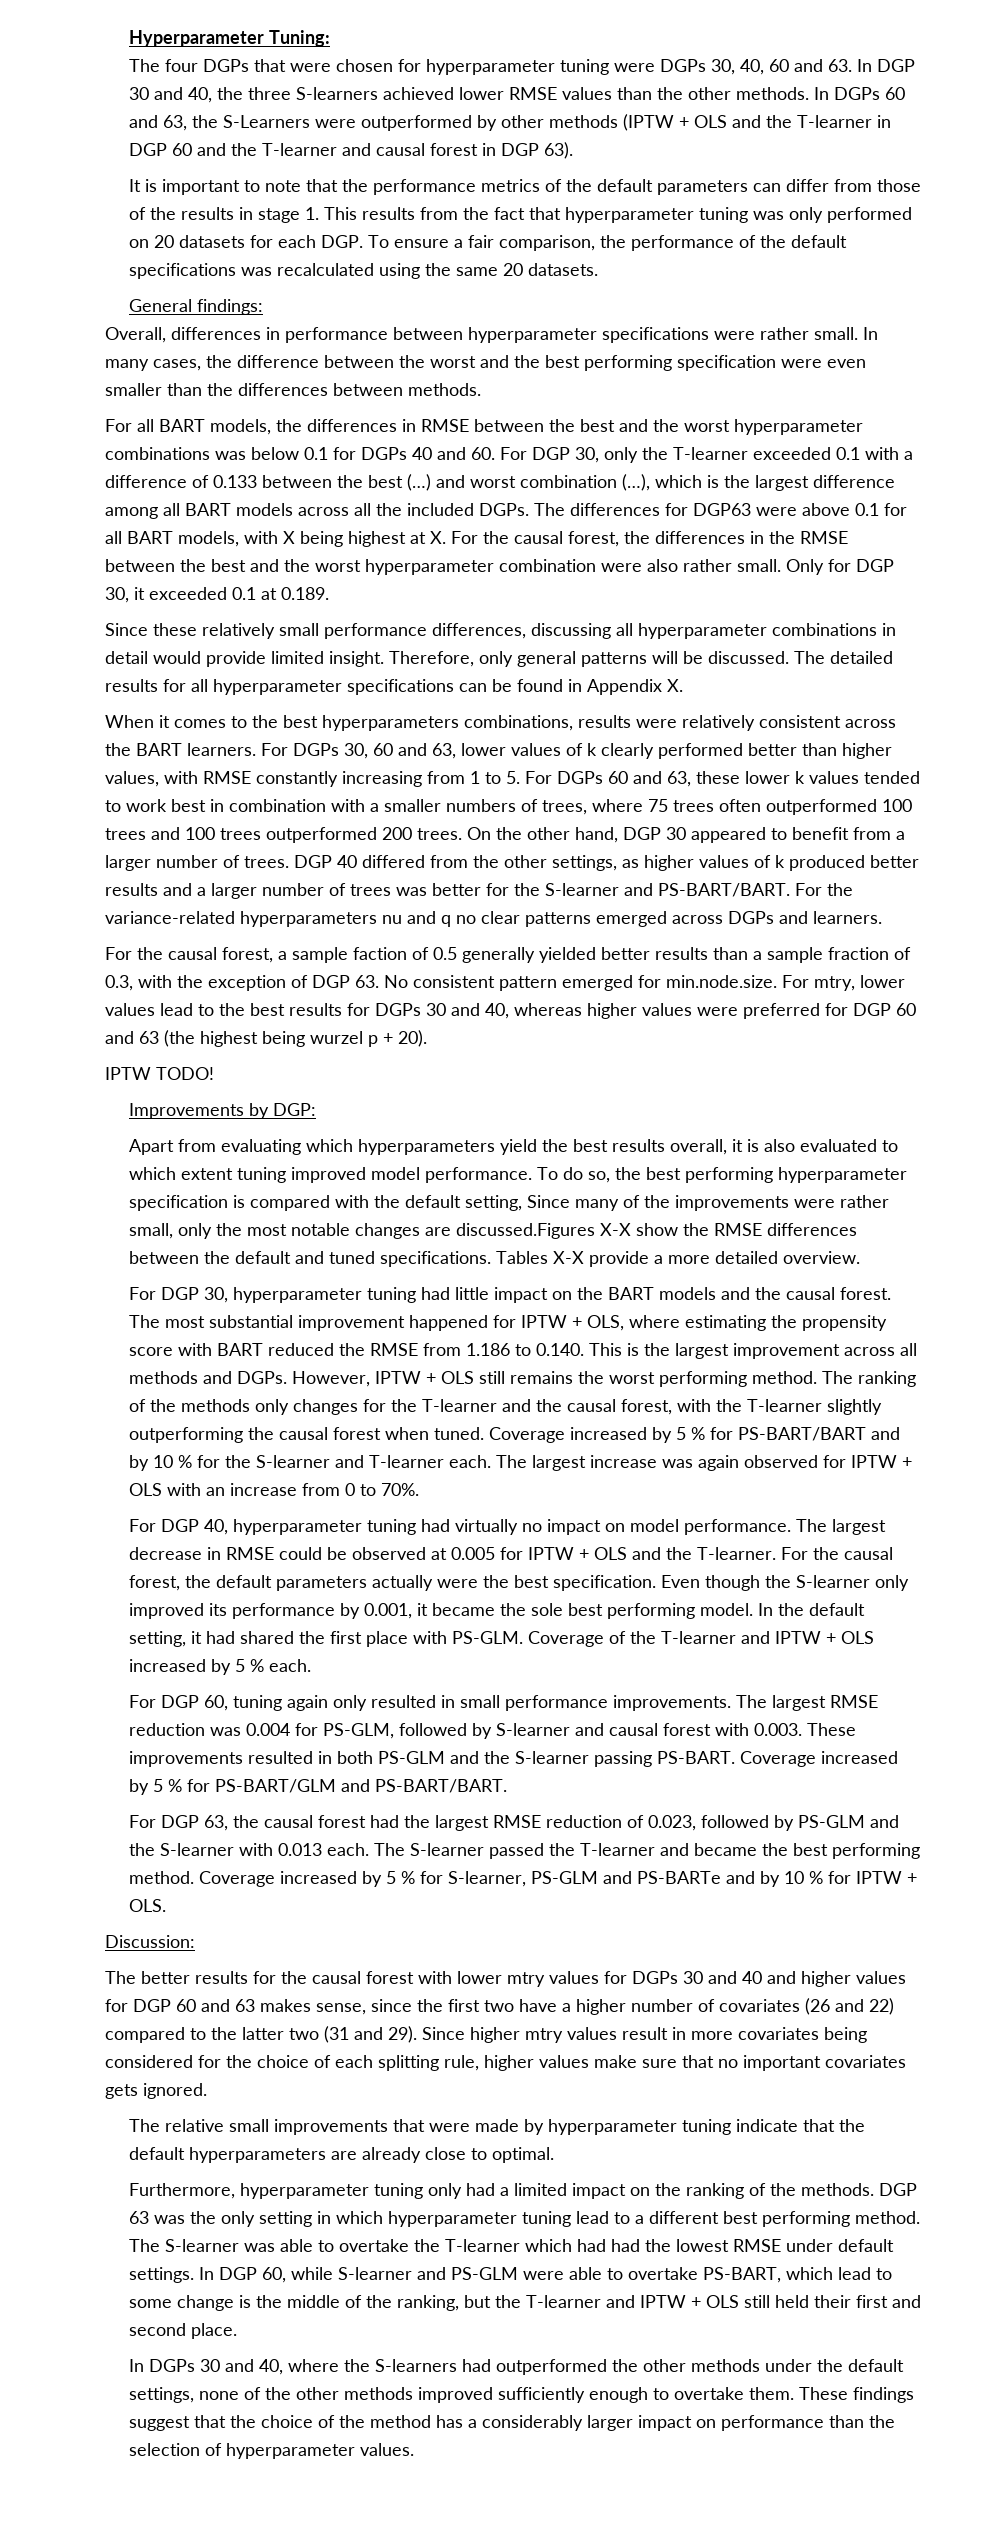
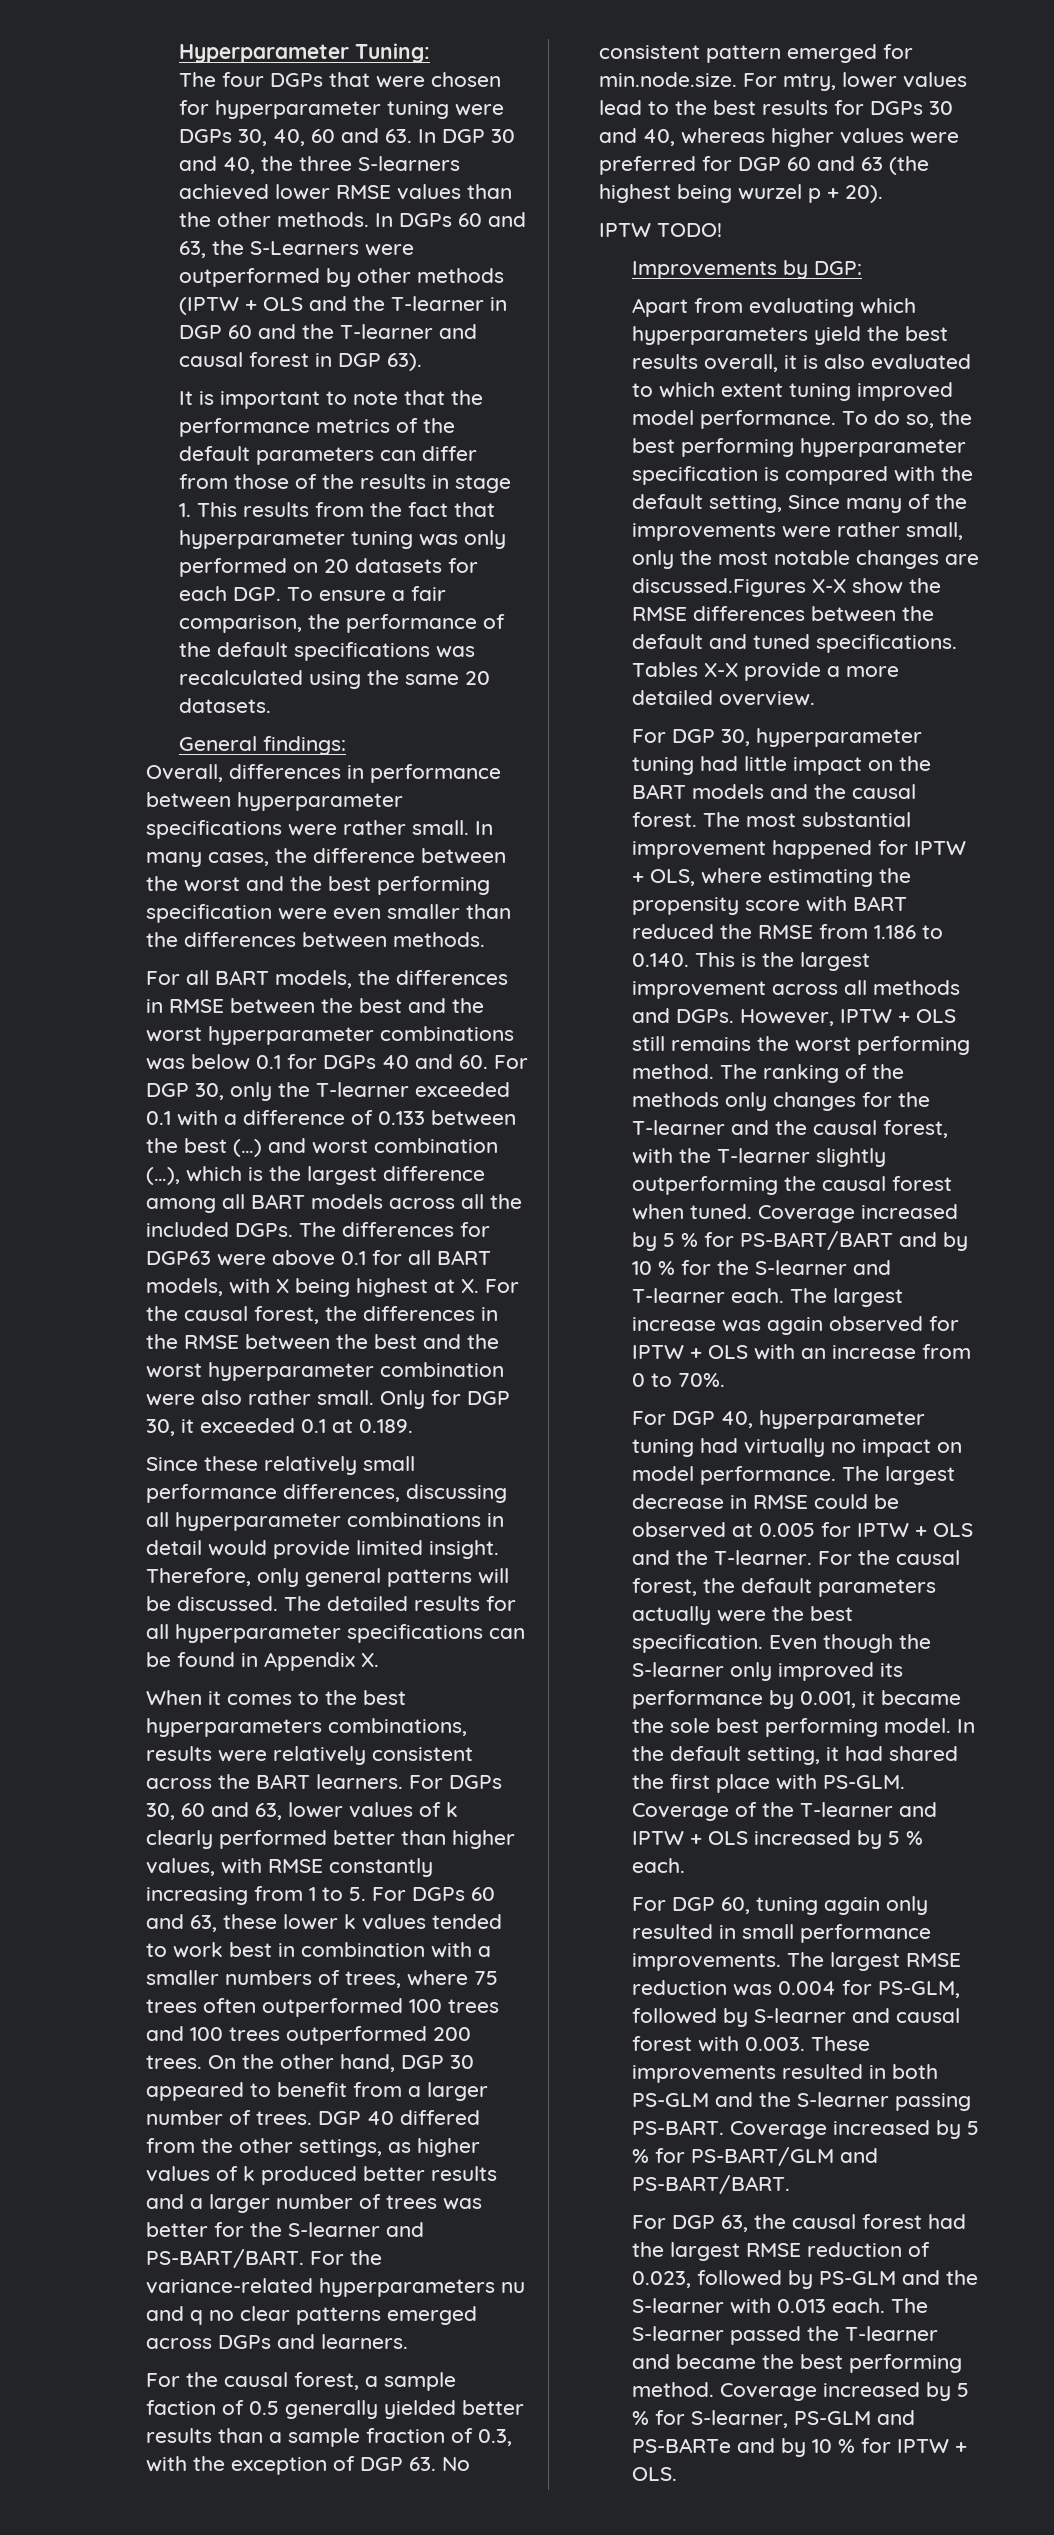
[104,1935,195,1948] [104,1971,906,1987] [104,1998,894,2015] [104,2026,867,2043] [104,2055,906,2071] [104,2083,207,2099] [128,2119,865,2135] [128,2147,554,2163] [128,2183,917,2199] [128,2211,920,2227] [128,2239,894,2252] [128,2267,892,2283] [128,2295,921,2311] [128,2323,237,2339] [128,2359,904,2375] [128,2387,914,2403] [128,2415,895,2431] [128,2443,414,2459] // Discussion: // The better results for the causal forest with lower mtry values for DGPs 30 and 40 and higher values for DGP 60 and 63 makes sense, since the first two have a higher number of covariates (26 and 22) compared to the latter two (31 and 29). Since higher mtry values result in more covariates being considered for the choice of each splitting rule, higher values make sure that no important covariates gets ignored. // The relative small improvements that were made by hyperparameter tuning indicate that the default hyperparameters are already close to optimal. // Furthermore, hyperparameter tuning only had a limited impact on the ranking of the methods. DGP 63 was the only setting in which hyperparameter tuning lead to a different best performing method. The S-learner was able to overtake the T-learner which had had the lowest RMSE under default settings. In DGP 60, while S-learner and PS-GLM were able to overtake PS-BART, which lead to some change is the middle of the ranking, but the T-learner and IPTW + OLS still held their first and second place. // In DGPs 30 and 40, where the S-learners had outperformed the other methods under the default settings, none of the other methods improved sufficiently enough to overtake them. These findings suggest that the choice of the method has a considerably larger impact on performance than the selection of hyperparameter values. -> (678, 2474) none

